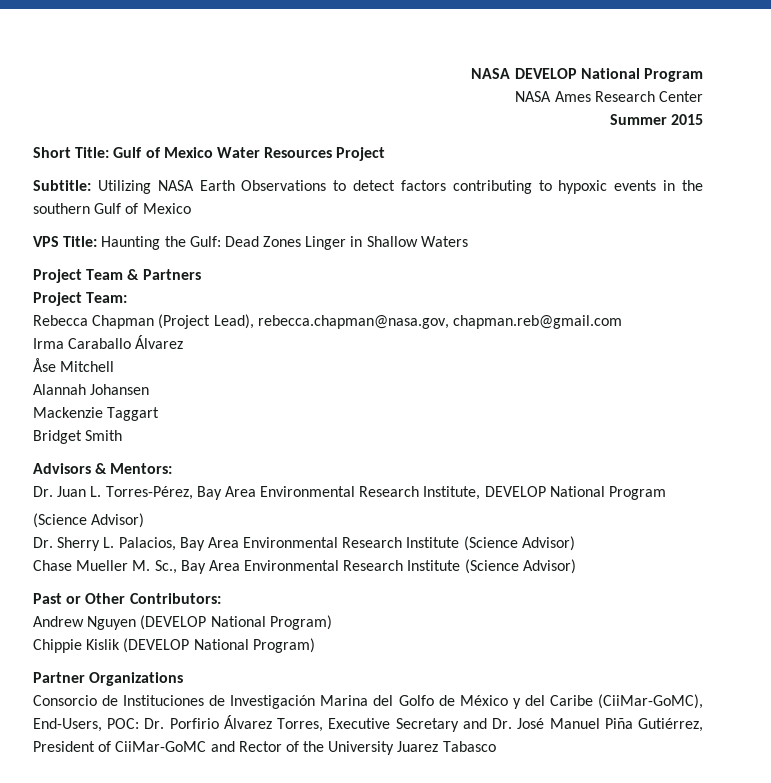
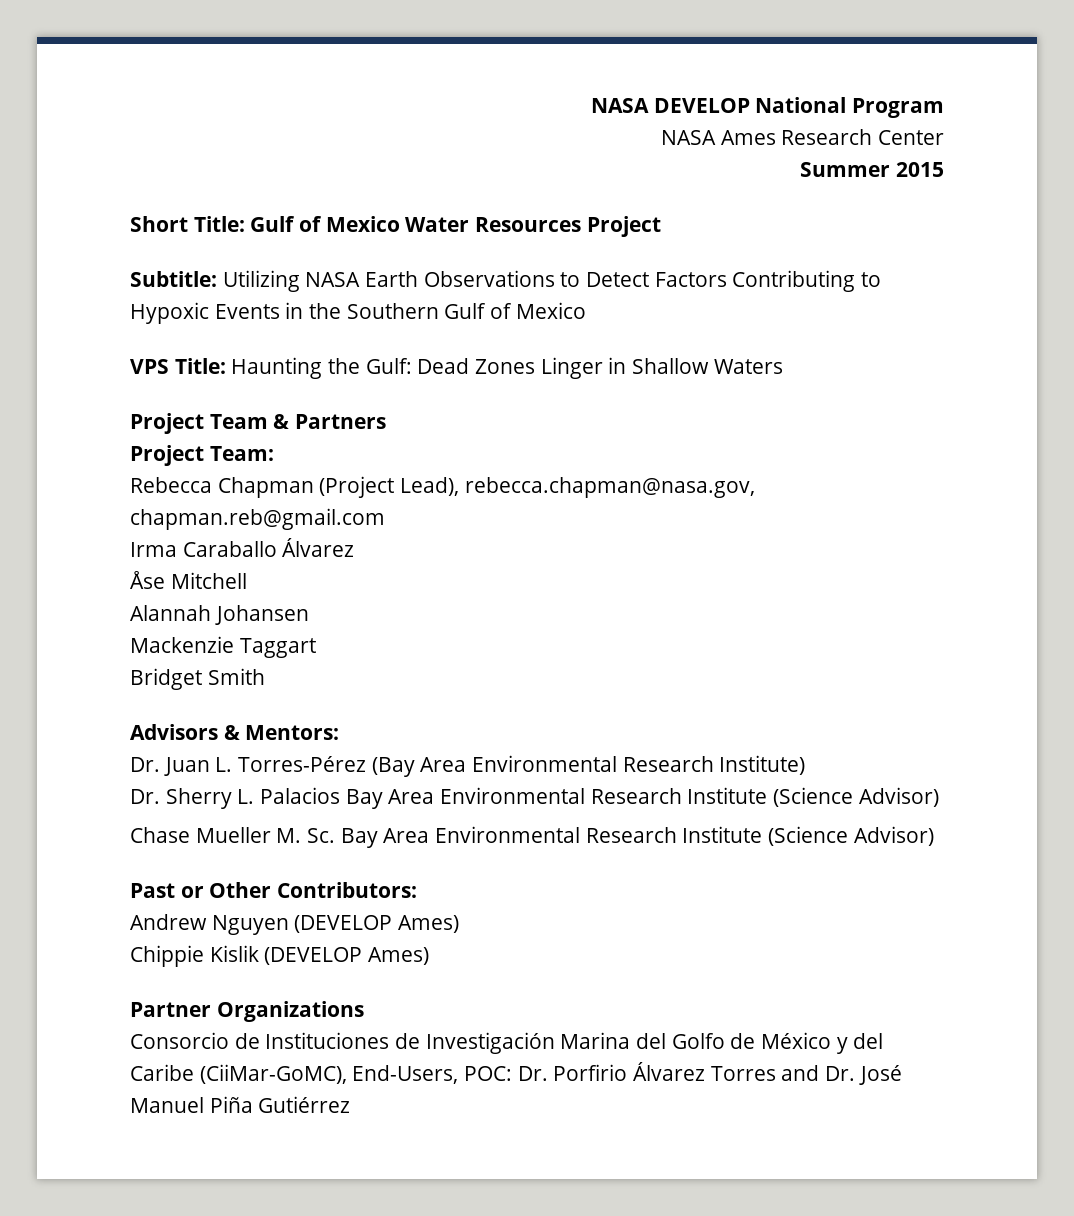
[353,180,657,194] detect factors contributing to hypoxic events -> [586,270,882,292] [130,302,280,324] Detect Factors Contributing to Hypoxic Events
[33,203,90,214] southern -> [346,303,439,319] Southern
[105,486,667,500] [33,513,145,528] Torres-Pérez, Bay Area Environmental Research Institute, DEVELOP National Program // (Science Advisor) -> [238,755,806,777] Torres-Pérez (Bay Area Environmental Research Institute)
[118,537,176,551] Palacios, -> [260,787,341,804] Palacios
[154,560,177,574] Sc., -> [307,828,336,843] Sc.
[210,615,332,630] National Program) -> [398,915,460,933] Ames)
[193,638,315,653] National Program) -> [368,947,430,965] Ames)
[277,718,459,732] Torres, Executive Secretary -> [710,1066,776,1081] Torres
[638,718,704,732] [33,741,496,755] Gutiérrez, President of CiiMar-GoMC and Rector of the University Juarez Tabasco -> [258,1096,351,1113] Gutiérrez

